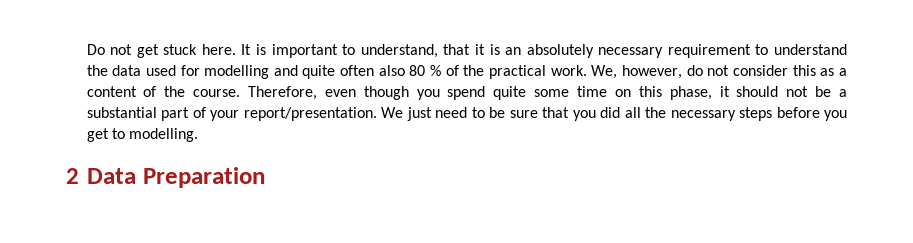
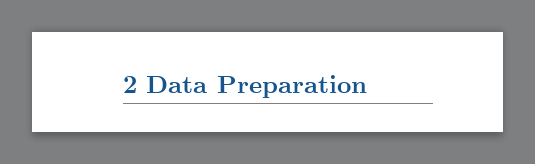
[86,44,847,58] [86,65,848,79] [86,86,848,100] [86,107,847,121] [86,128,199,142] Do not get stuck here. It is important to understand, that it is an absolutely necessary requirement to understand the data used for modelling and quite often also 80 % of the practical work. We, however, do not consider this as a content of the course. Therefore, even though you spend quite some time on this phase, it should not be a substantial part of your report/presentation. We just need to be sure that you did all the necessary steps before you get to modelling. // -> (123, 84) none

